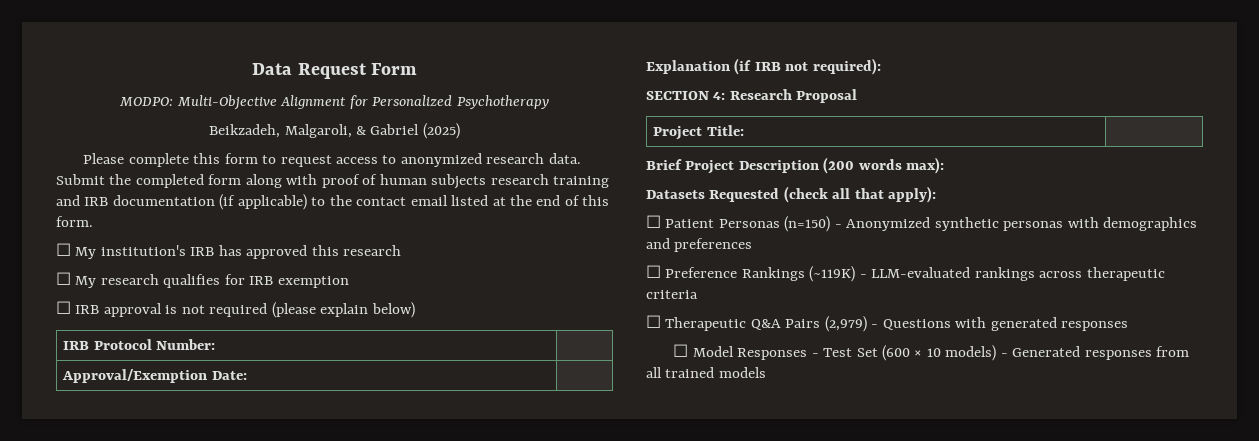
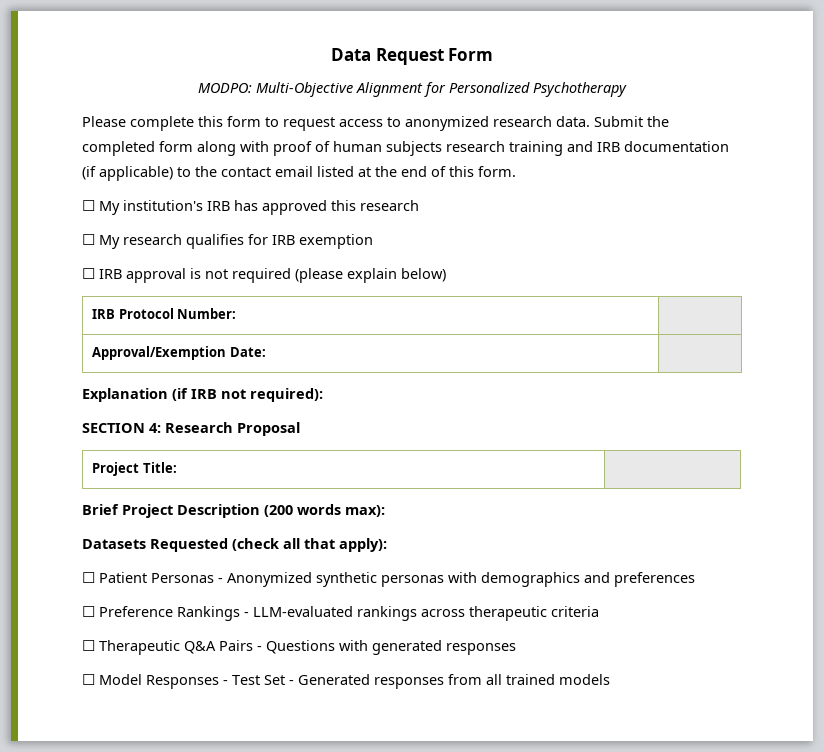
[209,123,460,139] // Beikzadeh, Malgaroli, & Gabriel (2025) -> (627, 89) none
[784,216,831,232] (n=150) -> (214, 578) none
[809,266,856,282] (~119K) -> (240, 613) none
[824,316,867,332] (2,979) -> (253, 645) none
[882,345,997,361] (600 × 10 models) -> (285, 680) none

